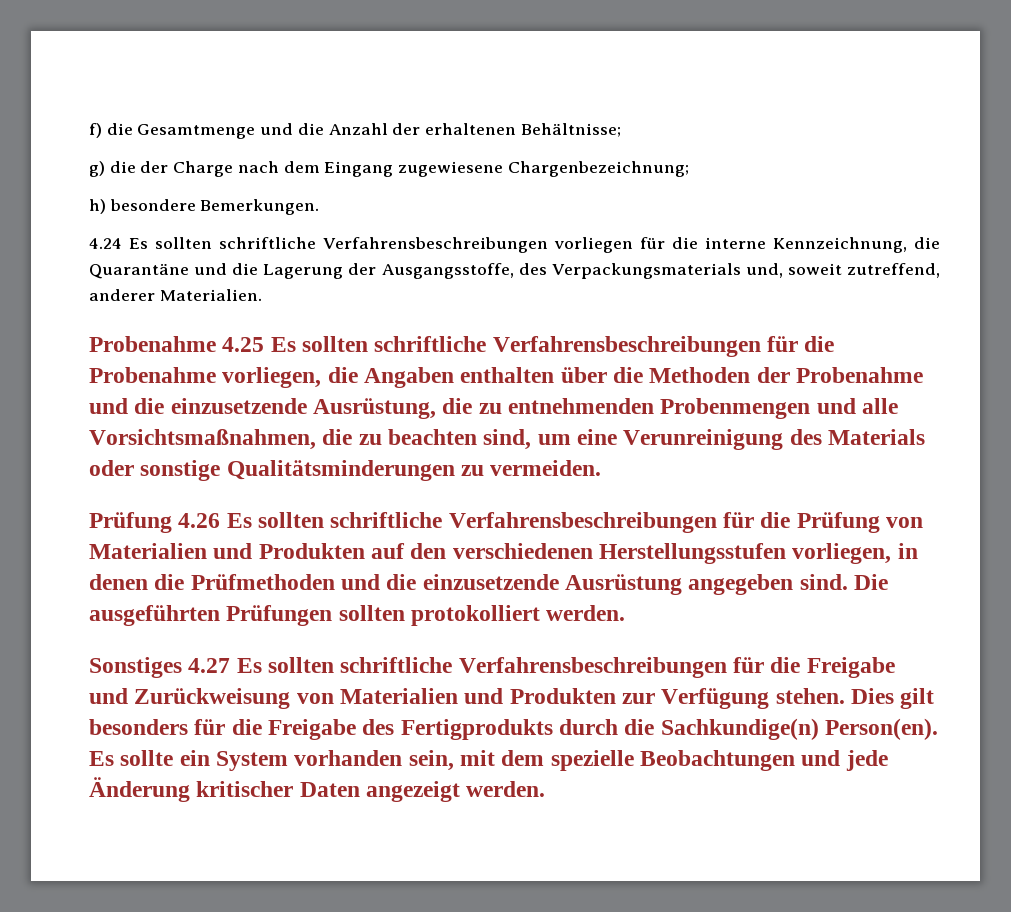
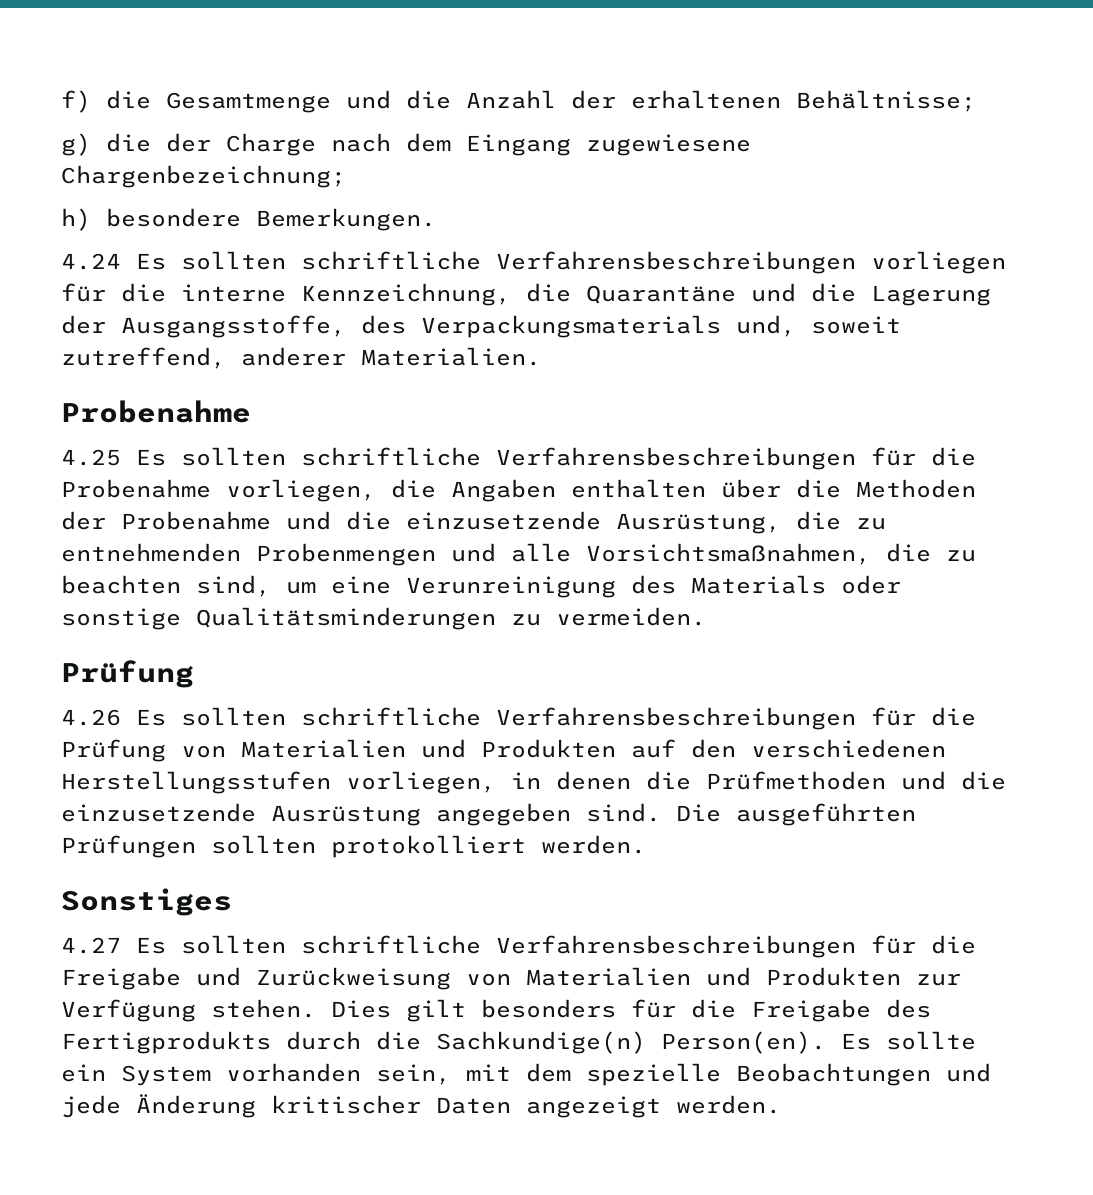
(216, 344) none -> (251, 411) //
(172, 522) none -> (194, 674) //
(182, 667) none -> (232, 902) //

